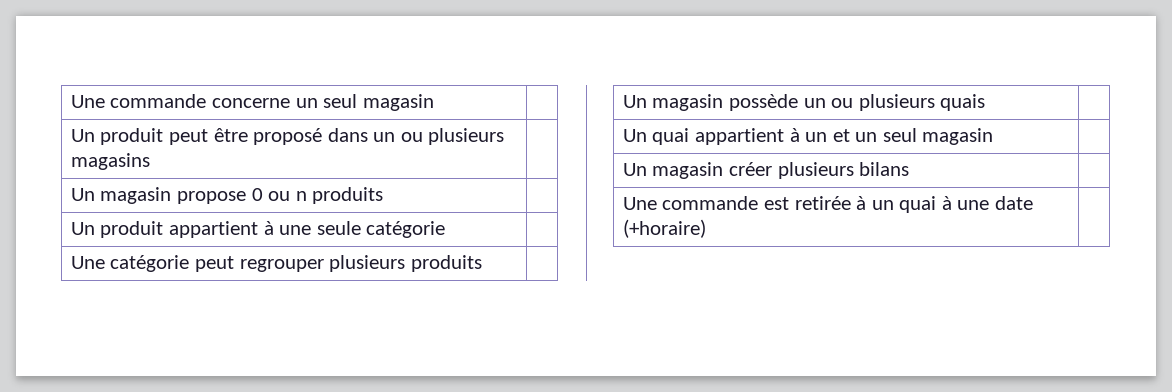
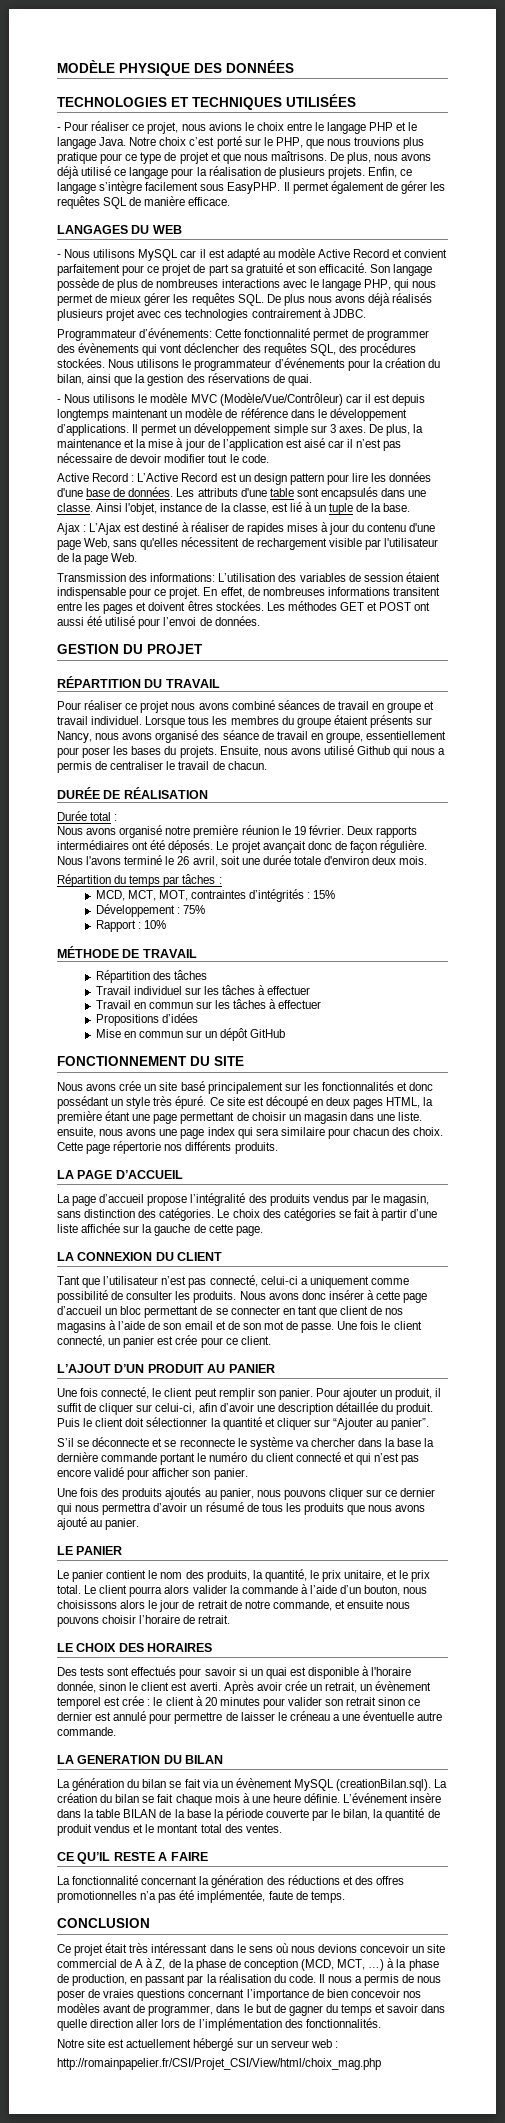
[70,94,434,111] [70,128,505,145] [70,153,150,170] [70,187,384,204] [70,221,446,238] [70,255,482,272] [622,94,986,111] [622,128,994,145] [622,162,910,179] [622,196,1033,213] [622,219,706,238] Une commande concerne un seul magasin | // Un produit peut être proposé dans un ou plusieurs magasins | // Un magasin propose 0 ou n produits | // Un produit appartient à une seule catégorie | // Une catégorie peut regrouper plusieurs produits | // Un magasin possède un ou plusieurs quais | // Un quai appartient à un et un seul magasin | // Un magasin créer plusieurs bilans | // Une commande est retirée à un quai à une date (+horaire) | -> [57,60,294,76] [57,94,356,110] [57,121,418,134] [57,136,425,149] [57,151,432,164] [57,166,413,179] [57,181,446,194] [57,196,231,209] [57,225,182,234] [57,248,448,261] [57,263,433,276] [57,278,437,291] [57,293,433,306] [57,308,366,321] [57,328,429,341] [57,343,416,356] [57,358,440,371] [57,373,312,386] [57,393,426,406] [57,408,407,421] [57,423,424,436] [57,438,402,451] [57,453,269,463] [57,472,432,485] [57,487,427,500] [57,502,411,515] [57,522,436,535] [57,537,438,550] [57,553,138,565] [57,572,440,582] [57,587,440,599] [57,601,431,614] [57,616,260,629] [57,644,203,654] [57,676,220,688] [57,700,435,713] [57,715,433,728] [57,730,447,743] [57,745,446,758] [57,761,267,773] [57,787,208,799] [57,811,118,821] [57,825,418,838] [57,840,428,853] [57,855,428,867] [57,874,222,887] [95,889,336,902] [95,904,205,917] [95,920,166,932] [57,946,197,958] [95,970,207,983] [95,985,311,995] [95,999,322,1009] [95,1013,198,1026] [95,1028,286,1041] [57,1056,244,1066] [57,1081,434,1094] [57,1096,434,1109] [57,1111,423,1124] [57,1127,444,1139] [57,1141,278,1154] [57,1170,183,1179] [57,1193,430,1206] [57,1208,438,1221] [57,1223,263,1236] [57,1252,223,1261] [57,1275,409,1288] [57,1290,428,1303] [57,1306,404,1318] [57,1320,422,1333] [57,1335,271,1348] [57,1364,275,1373] [57,1387,442,1400] [57,1402,434,1415] [57,1417,430,1430] [57,1437,435,1450] [57,1452,420,1465] [57,1467,248,1480] [57,1487,436,1500] [57,1502,426,1515] [57,1517,140,1530] [57,1546,123,1555] [57,1569,431,1582] [57,1584,428,1597] [57,1600,411,1612] [57,1615,231,1627] [57,1643,213,1652] [57,1666,412,1679] [57,1681,432,1694] [57,1696,421,1709] [57,1711,443,1724] [57,1727,116,1736] [57,1755,224,1764] [57,1778,448,1791] [57,1793,442,1806] [57,1808,440,1821] [57,1824,282,1836] [57,1852,208,1864] [57,1875,404,1888] [57,1890,345,1903] [57,1918,150,1928] [57,1943,446,1956] [57,1958,439,1971] [57,1973,442,1986] [57,1989,421,2001] [57,2003,446,2016] [57,2018,381,2031] [57,2038,338,2051] [57,2058,381,2070] MODÈLE PHYSIQUE DES DONNÉES // TECHNOLOGIES ET TECHNIQUES UTILISÉES // - Pour réaliser ce projet, nous avions le choix entre le langage PHP et le langage Java. Notre choix c’est porté sur le PHP, que nous trouvions plus pratique pour ce type de projet et que nous maîtrisons. De plus, nous avons déjà utilisé ce langage pour la réalisation de plusieurs projets. Enfin, ce langage s’intègre facilement sous EasyPHP. Il permet également de gérer les requêtes SQL de manière efficace. // LANGAGES DU WEB // - Nous utilisons MySQL car il est adapté au modèle Active Record et convient parfaitement pour ce projet de part sa gratuité et son efficacité. Son langage possède de plus de nombreuses interactions avec le langage PHP, qui nous permet de mieux gérer les requêtes SQL. De plus nous avons déjà réalisés plusieurs projet avec ces technologies contrairement à JDBC. // Programmateur d’événements: Cette fonctionnalité permet de programmer des évènements qui vont déclencher des requêtes SQL, des procédures stockées. Nous utilisons le programmateur d’événements pour la création du bilan, ainsi que la gestion des réservations de quai. // - Nous utilisons le modèle MVC (Modèle/Vue/Contrôleur) car il est depuis longtemps maintenant un modèle de référence dans le développement d’applications. Il permet un développement simple sur 3 axes. De plus, la maintenance et la mise à jour de l’application est aisé car il n’est pas nécessaire de devoir modifier tout le code. // Active Record : L’Active Record est un design pattern pour lire les données d'une base de données. Les attributs d'une table sont encapsulés dans une classe. Ainsi l'objet, instance de la classe, est lié à un tuple de la base. // Ajax : L’Ajax est destiné à réaliser de rapides mises à jour du contenu d'une page Web, sans qu'elles nécessitent de rechargement visible par l'utilisateur de la page Web. // Transmission des informations: L’utilisation des variables de session étaient indispensable pour ce projet. En effet, de nombreuses informations transitent entre les pages et doivent êtres stockées. Les méthodes GET et POST ont aussi été utilisé pour l’envoi de données. // GESTION DU PROJET // RÉPARTITION DU TRAVAIL // Pour réaliser ce projet nous avons combiné séances de travail en groupe et travail individuel. Lorsque tous les membres du groupe étaient présents sur Nancy, nous avons organisé des séance de travail en groupe, essentiellement pour poser les bases du projets. Ensuite, nous avons utilisé Github qui nous a permis de centraliser le travail de chacun. // DURÉE DE RÉALISATION // Durée total : // Nous avons organisé notre première réunion le 19 février. Deux rapports intermédiaires ont été déposés. Le projet avançait donc de façon régulière. Nous l'avons terminé le 26 avril, soit une durée totale d'environ deux mois. // Répartition du temps par tâches : // MCD, MCT, MOT, contraintes d’intégrités : 15% // Développement : 75% // Rapport : 10% // MÉTHODE DE TRAVAIL // Répartition des tâches // Travail individuel sur les tâches à effectuer // Travail en commun sur les tâches à effectuer // Propositions d’idées // Mise en commun sur un dépôt GitHub // FONCTIONNEMENT DU SITE // Nous avons crée un site basé principalement sur les fonctionnalités et donc possédant un style très épuré. Ce site est découpé en deux pages HTML, la première étant une page permettant de choisir un magasin dans une liste. ensuite, nous avons une page index qui sera similaire pour chacun des choix. Cette page répertorie nos différents produits. // LA PAGE D’ACCUEIL // La page d’accueil propose l’intégralité des produits vendus par le magasin, sans distinction des catégories. Le choix des catégories se fait à partir d’une liste affichée sur la gauche de cette page. // LA CONNEXION DU CLIENT // Tant que l’utilisateur n’est pas connecté, celui-ci a uniquement comme possibilité de consulter les produits. Nous avons donc insérer à cette page d’accueil un bloc permettant de se connecter en tant que client de nos magasins à l’aide de son email et de son mot de passe. Une fois le client connecté, un panier est crée pour ce client. // L’AJOUT D’UN PRODUIT AU PANIER // Une fois connecté, le client peut remplir son panier. Pour ajouter un produit, il suffit de cliquer sur celui-ci, afin d’avoir une description détaillée du produit. Puis le client doit sélectionner la quantité et cliquer sur “Ajouter au panier”. // S’il se déconnecte et se reconnecte le système va chercher dans la base la dernière commande portant le numéro du client connecté et qui n’est pas encore validé pour afficher son panier. // Une fois des produits ajoutés au panier, nous pouvons cliquer sur ce dernier qui nous permettra d’avoir un résumé de tous les produits que nous avons ajouté au panier. // LE PANIER // Le panier contient le nom des produits, la quantité, le prix unitaire, et le prix total. Le client pourra alors valider la commande à l’aide d’un bouton, nous choisissons alors le jour de retrait de notre commande, et ensuite nous pouvons choisir l’horaire de retrait. // LE CHOIX DES HORAIRES // Des tests sont effectués pour savoir si un quai est disponible à l'horaire donnée, sinon le client est averti. Après avoir crée un retrait, un évènement temporel est crée : le client à 20 minutes pour valider son retrait sinon ce dernier est annulé pour permettre de laisser le créneau a une éventuelle autre commande. // LA GENERATION DU BILAN // La génération du bilan se fait via un évènement MySQL (creationBilan.sql). La création du bilan se fait chaque mois à une heure définie. L’événement insère dans la table BILAN de la base la période couverte par le bilan, la quantité de produit vendus et le montant total des ventes. // CE QU’IL RESTE A FAIRE // La fonctionnalité concernant la génération des réductions et des offres promotionnelles n’a pas été implémentée, faute de temps. // CONCLUSION // Ce projet était très intéressant dans le sens où nous devions concevoir un site commercial de A à Z, de la phase de conception (MCD, MCT, …) à la phase de production, en passant par la réalisation du code. Il nous a permis de nous poser de vraies questions concernant l’importance de bien concevoir nos modèles avant de programmer, dans le but de gagner du temps et savoir dans quelle direction aller lors de l’implémentation des fonctionnalités. // Notre site est actuellement hébergé sur un serveur web : // http://romainpapelier.fr/CSI/Projet_CSI/View/html/choix_mag.php

